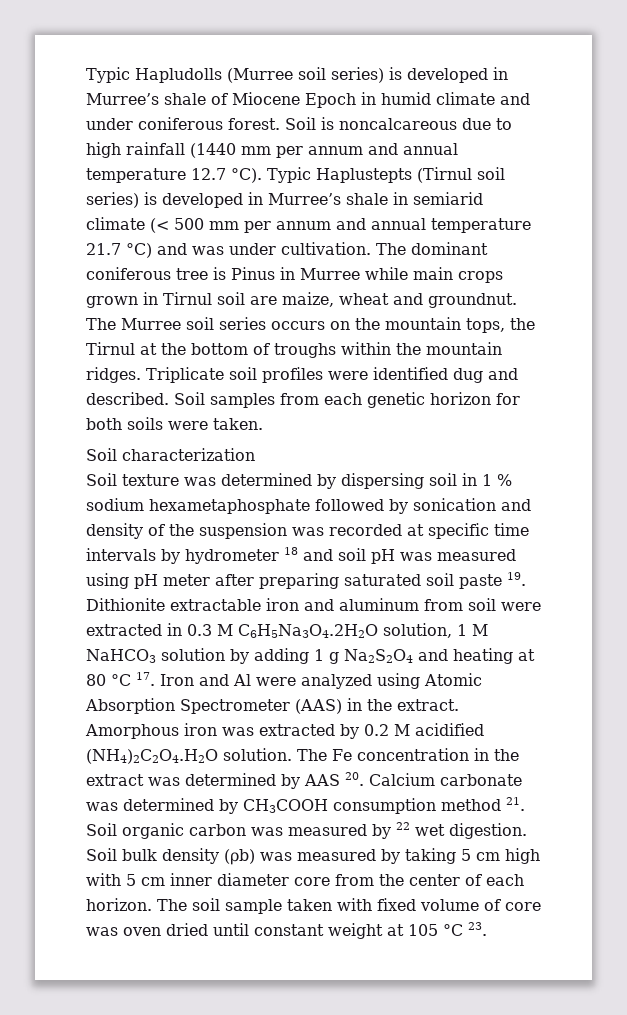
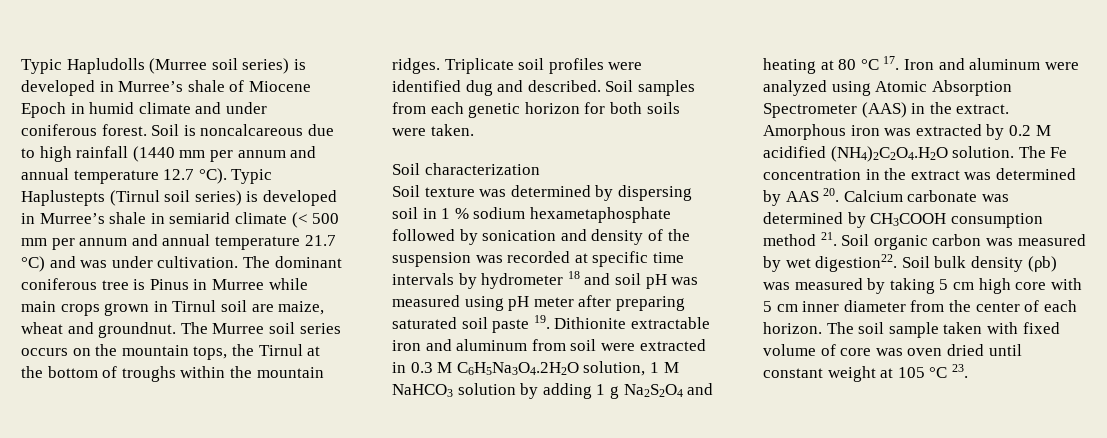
[233,674,251,686] Al -> [969,58,1041,70] aluminum
[396,822,527,839] 22 wet digestion. -> [785,254,898,272] wet digestion22.
(540, 856) none -> [1015,282,1047,290] core
[294,877,330,886] core -> (906, 306) none

